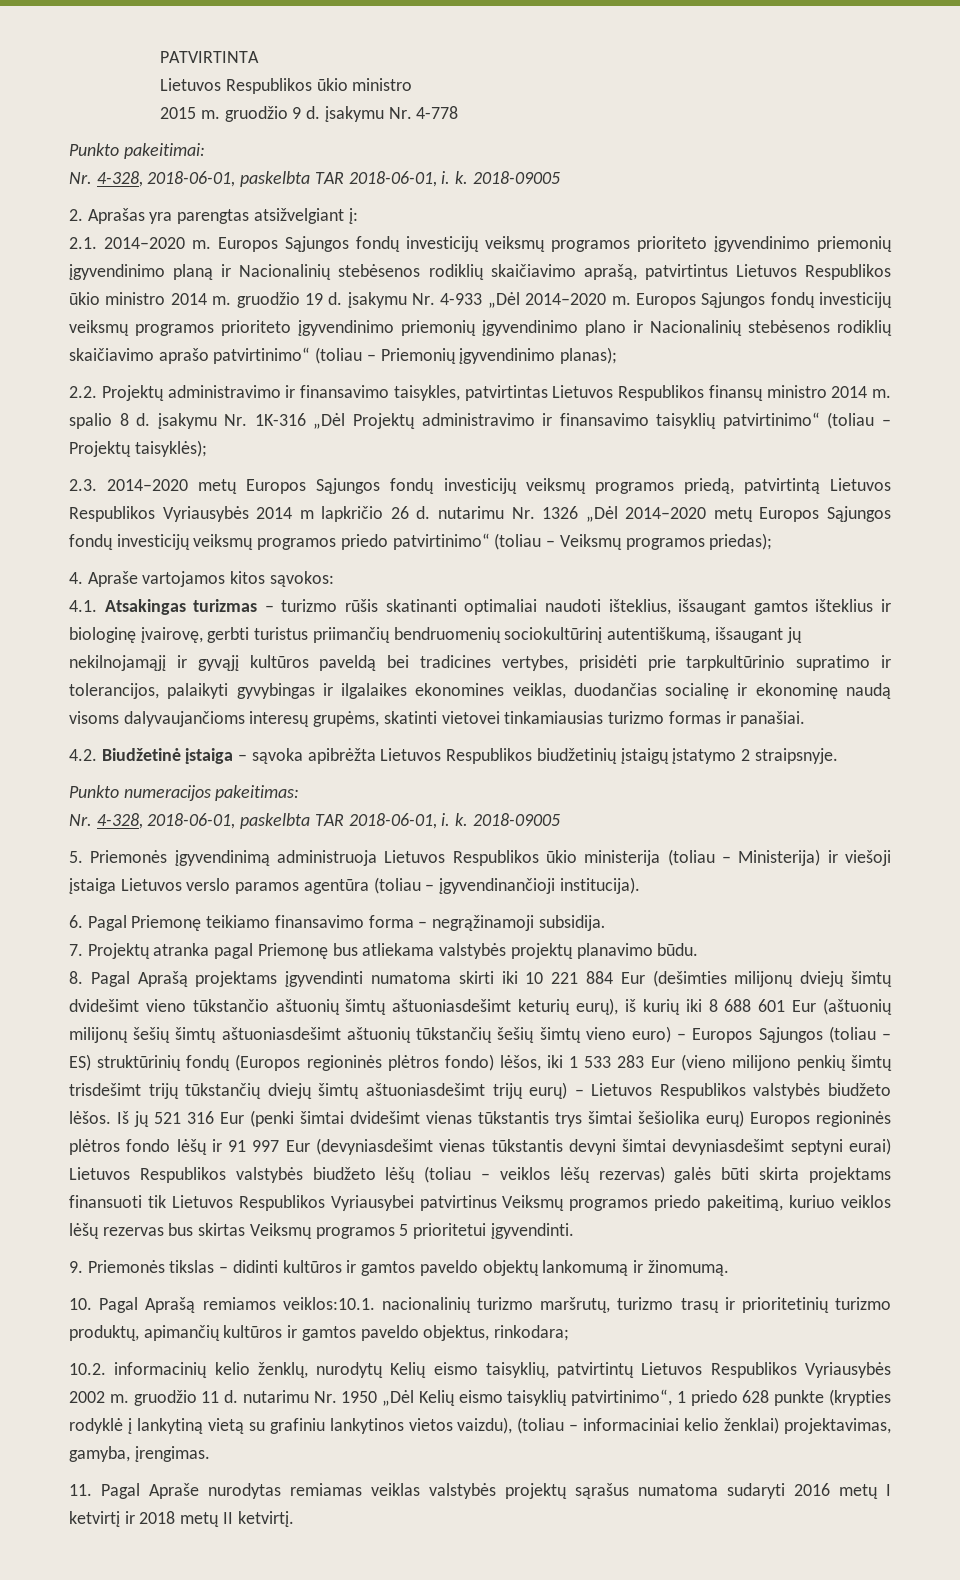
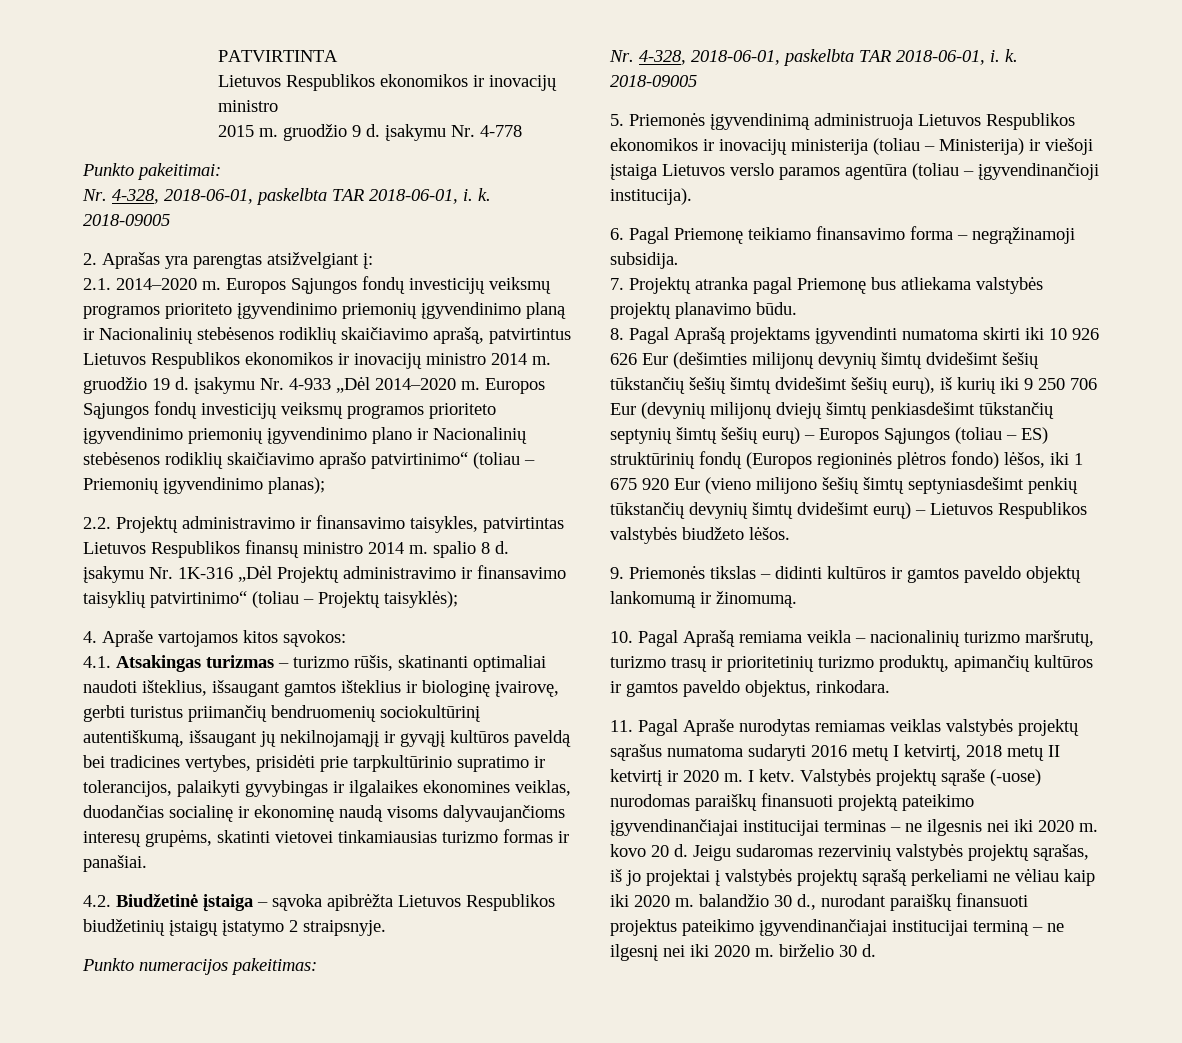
[316,78,348,91] ūkio -> [379,74,557,91] ekonomikos ir inovacijų
[69,292,100,305] ūkio -> [245,352,422,369] ekonomikos ir inovacijų
[69,478,892,494] [69,506,891,522] [69,533,773,550] // 2.3. 2014–2020 metų Europos Sąjungos fondų investicijų veiksmų programos priedą, patvirtintą Lietuvos Respublikos Vyriausybės 2014 m lapkričio 26 d. nutarimu Nr. 1326 „Dėl 2014–2020 metų Europos Sąjungos fondų investicijų veiksmų programos priedo patvirtinimo“ (toliau – Veiksmų programos priedas); -> (458, 599) none
[345,599,379,612] rūšis -> [354,655,393,671] rūšis,
[546,850,577,863] ūkio -> [610,138,787,155] ekonomikos ir inovacijų
[551,971,613,984] 221 884 -> [1072,328,1099,340] [610,353,637,365] 926 626
[800,971,892,987] [69,998,893,1015] [69,1026,671,1043] dviejų šimtų dvidešimt vieno tūkstančio aštuonių šimtų aštuoniasdešimt keturių eurų), iš kurių iki 8 688 601 Eur (aštuonių milijonų šešių šimtų aštuoniasdešimt aštuonių tūkstančių šešių šimtų vieno euro) -> [818,352,1039,369] [610,377,1097,394] [610,402,1054,419] [610,427,800,444] devynių šimtų dvidešimt šešių tūkstančių šešių šimtų dvidešimt šešių eurų), iš kurių iki 9 250 706 Eur (devynių milijonų dviejų šimtų penkiasdešimt tūkstančių septynių šimtų šešių eurų)
[584,1055,645,1068] 533 283 -> [610,478,669,490] 675 920
[796,1055,892,1071] [69,1083,523,1099] penkių šimtų trisdešimt trijų tūkstančių dviejų šimtų aštuoniasdešimt trijų -> [822,477,1078,494] [610,502,869,519] šešių šimtų septyniasdešimt penkių tūkstančių devynių šimtų dvidešimt
[117,1110,891,1127] [69,1138,892,1155] [69,1166,891,1183] [69,1195,891,1211] [69,1223,574,1239] Iš jų 521 316 Eur (penki šimtai dvidešimt vienas tūkstantis trys šimtai šešiolika eurų) Europos regioninės plėtros fondo lėšų ir 91 997 Eur (devyniasdešimt vienas tūkstantis devyni šimtai devyniasdešimt septyni eurai) Lietuvos Respublikos valstybės biudžeto lėšų (toliau – veiklos lėšų rezervas) galės būti skirta projektams finansuoti tik Lietuvos Respublikos Vyriausybei patvirtinus Veiksmų programos priedo pakeitimą, kuriuo veiklos lėšų rezervas bus skirtas Veiksmų programos 5 prioritetui įgyvendinti. -> (790, 533) none
[202,1297,375,1310] remiamos veiklos:10.1. -> [739,630,866,643] remiama veikla –
[494,1325,570,1341] [69,1362,891,1378] [69,1389,891,1406] [69,1417,892,1434] [69,1446,210,1462] rinkodara; // 10.2. informacinių kelio ženklų, nurodytų Kelių eismo taisyklių, patvirtintų Lietuvos Respublikos Vyriausybės 2002 m. gruodžio 11 d. nutarimu Nr. 1950 „Dėl Kelių eismo taisyklių patvirtinimo“, 1 priedo 628 punkte (krypties rodyklė į lankytiną vietą su grafiniu lankytinos vietos vaizdu), (toliau – informaciniai kelio ženklai) projektavimas, gamyba, įrengimas. -> [816,680,890,693] rinkodara.
[69,1511,135,1527] ketvirtį ir -> [904,744,961,761] ketvirtį,
[237,1511,294,1527] ketvirtį. -> [610,768,1041,786] [610,793,974,811] [610,819,1098,836] [610,843,1089,861] [610,868,1095,886] [610,893,1028,911] [610,919,1064,936] [610,944,876,961] ketvirtį ir 2020 m. I ketv. Valstybės projektų sąraše (-uose) nurodomas paraiškų finansuoti projektą pateikimo įgyvendinančiajai institucijai terminas – ne ilgesnis nei iki 2020 m. kovo 20 d. Jeigu sudaromas rezervinių valstybės projektų sąrašas, iš jo projektai į valstybės projektų sąrašą perkeliami ne vėliau kaip iki 2020 m. balandžio 30 d., nurodant paraiškų finansuoti projektus pateikimo įgyvendinančiajai institucijai terminą – ne ilgesnį nei iki 2020 m. birželio 30 d.

